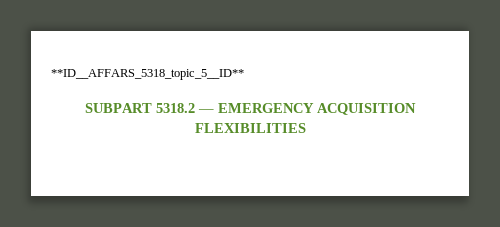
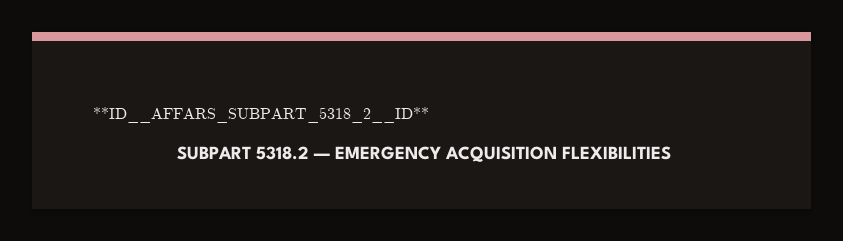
[51,69,244,80] **ID__AFFARS_5318_topic_5__ID** -> [93,107,429,123] **ID__AFFARS_SUBPART_5318_2__ID**

